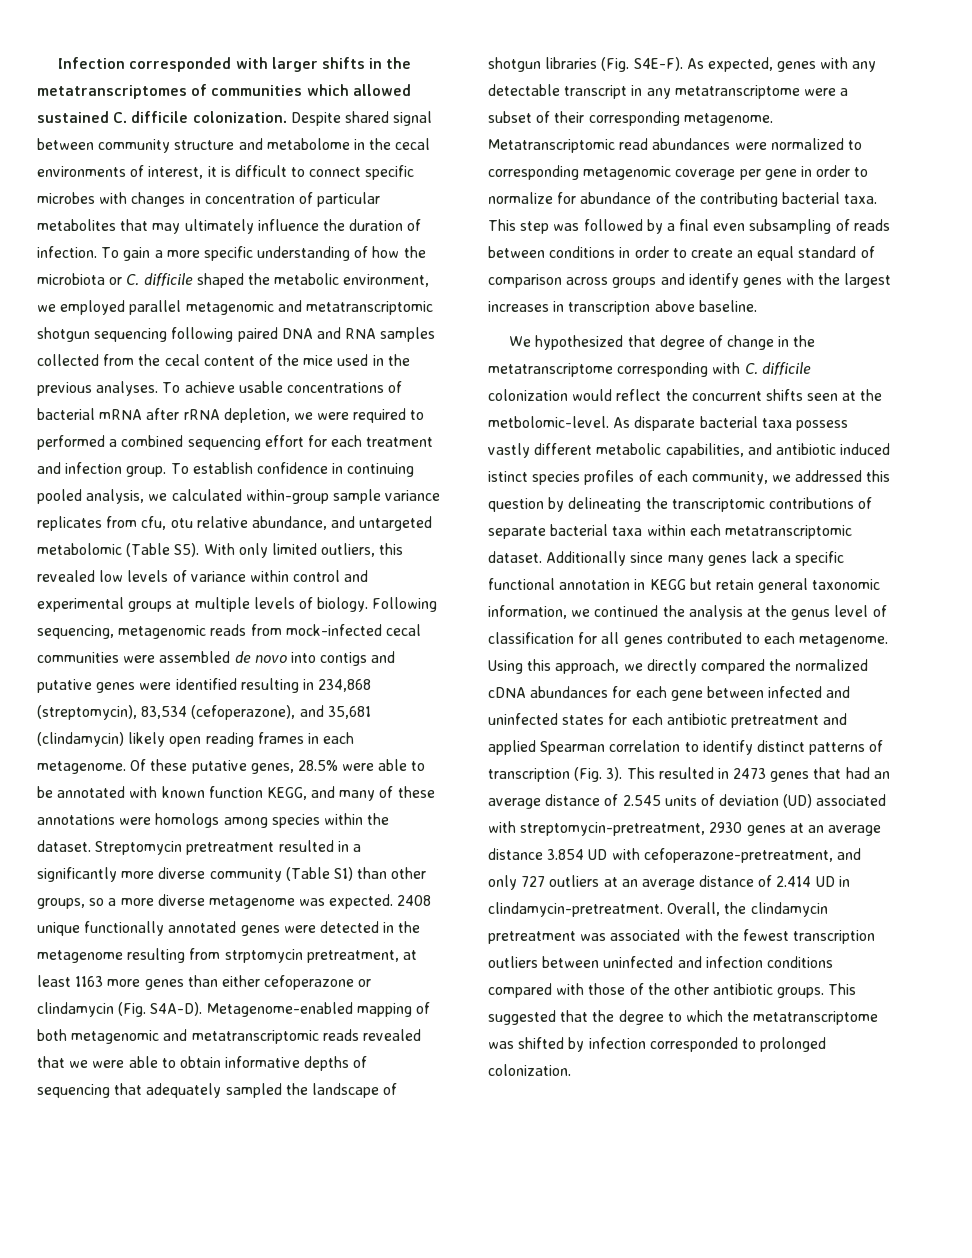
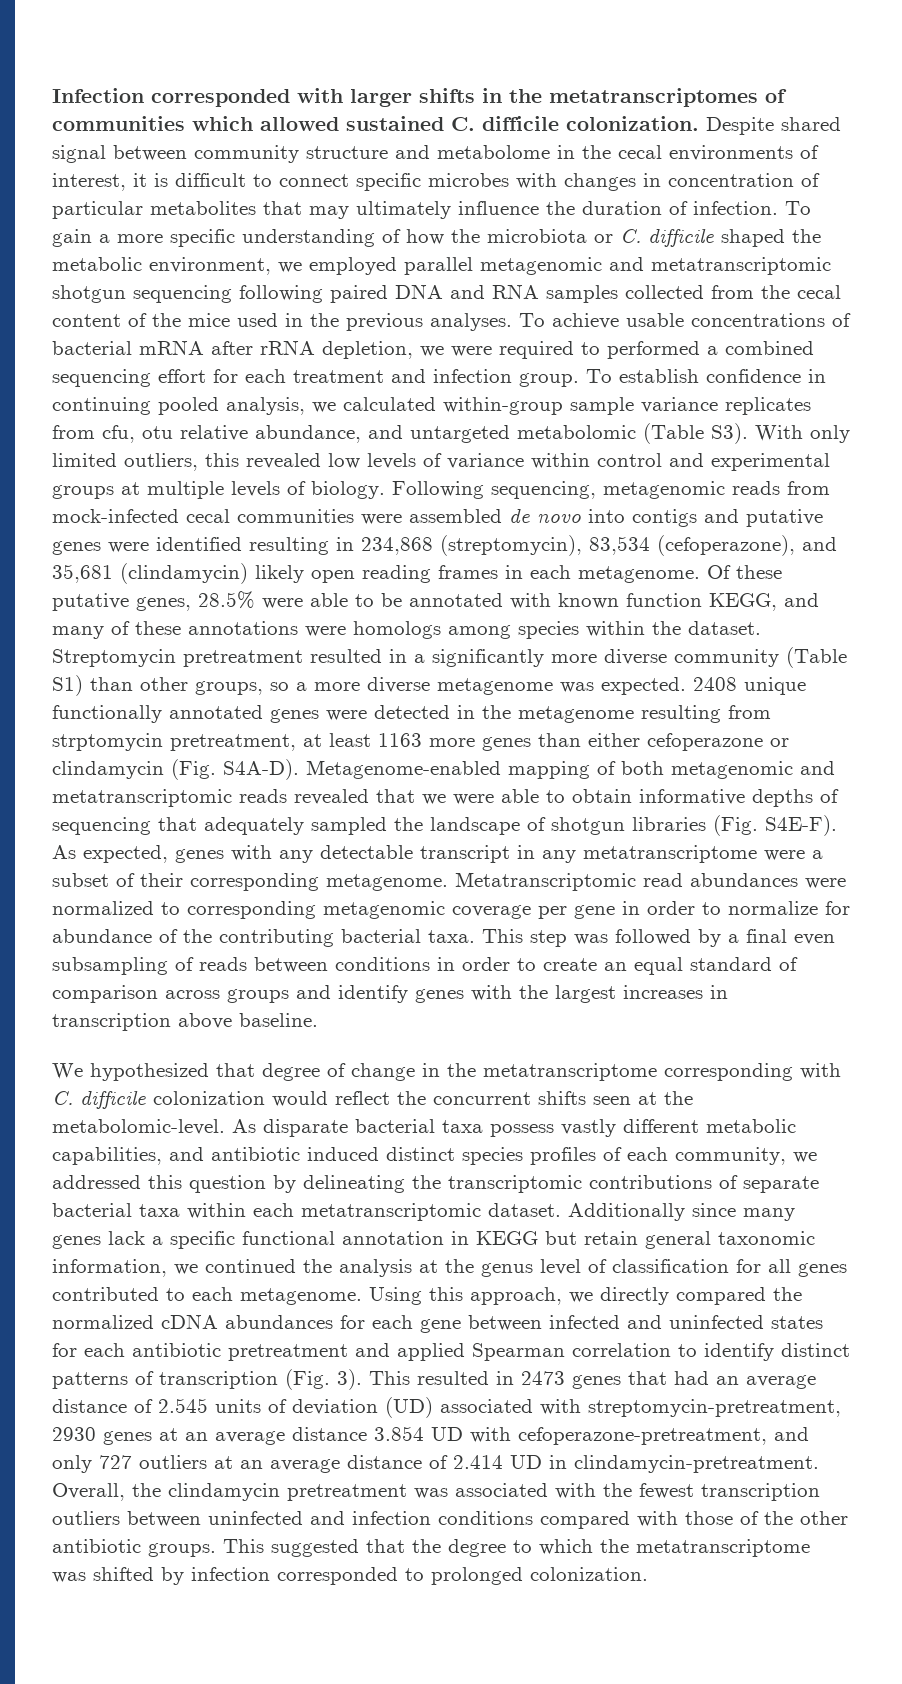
[174,543,200,557] S5). -> [711,423,748,444] S3).
[488,416,609,428] metbolomic-level. -> [52,1119,225,1135] metabolomic-level.
[488,471,528,482] istinct -> [386,1147,455,1161] distinct

